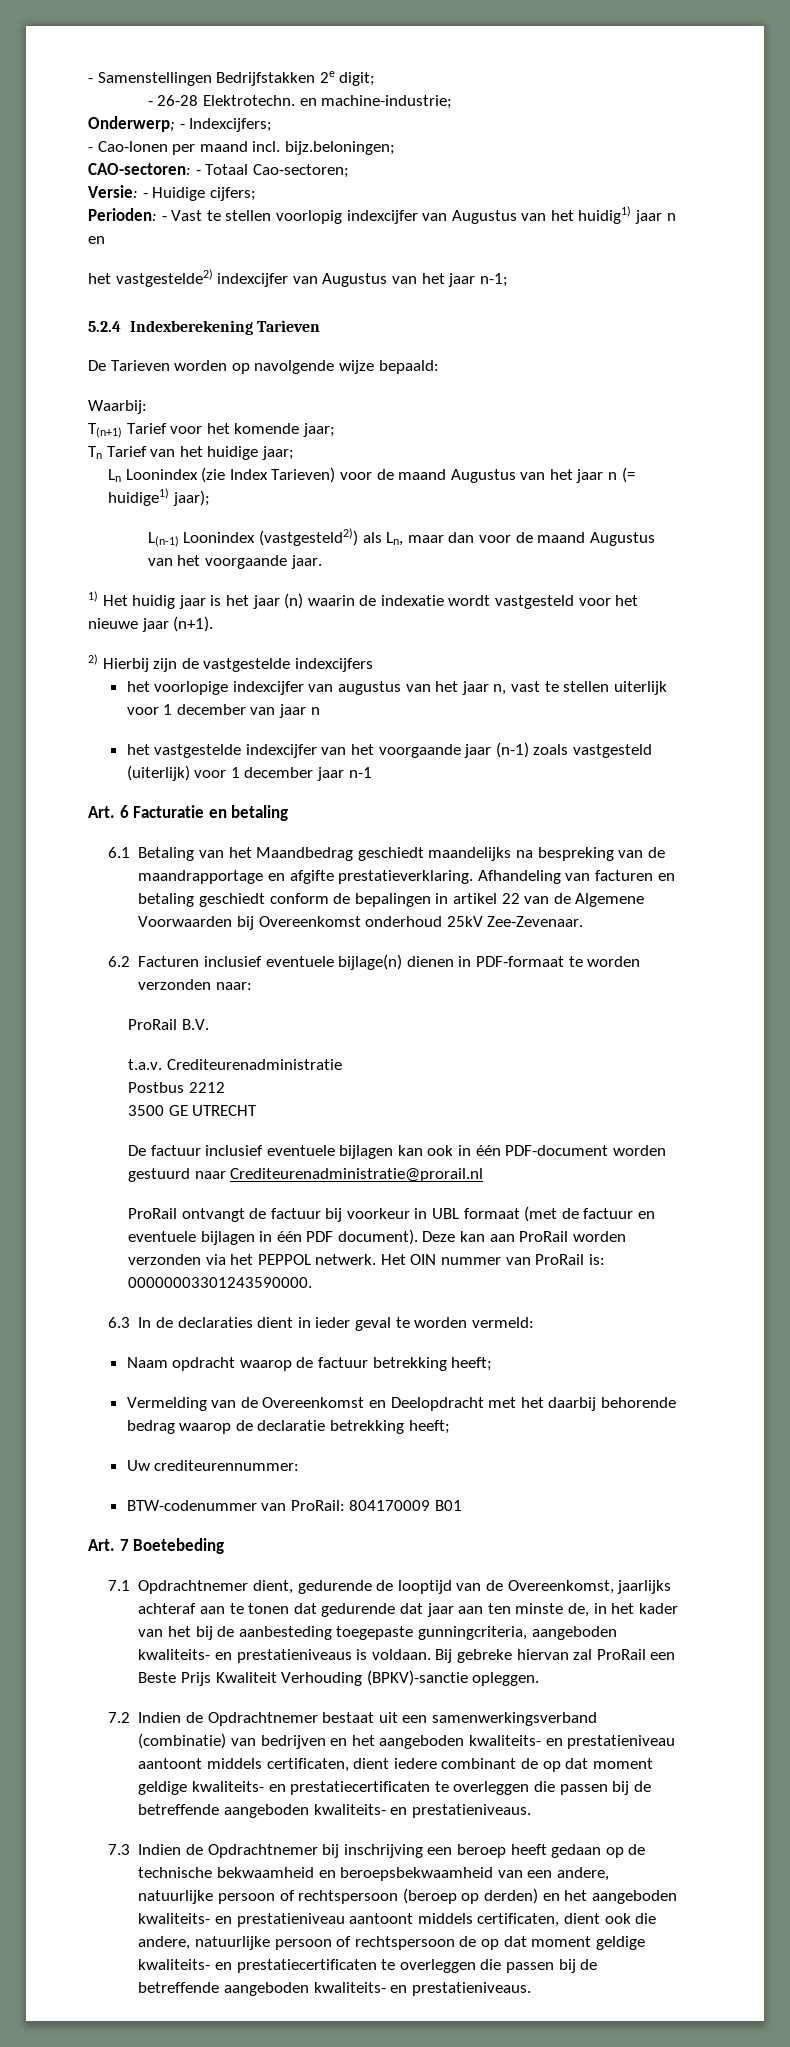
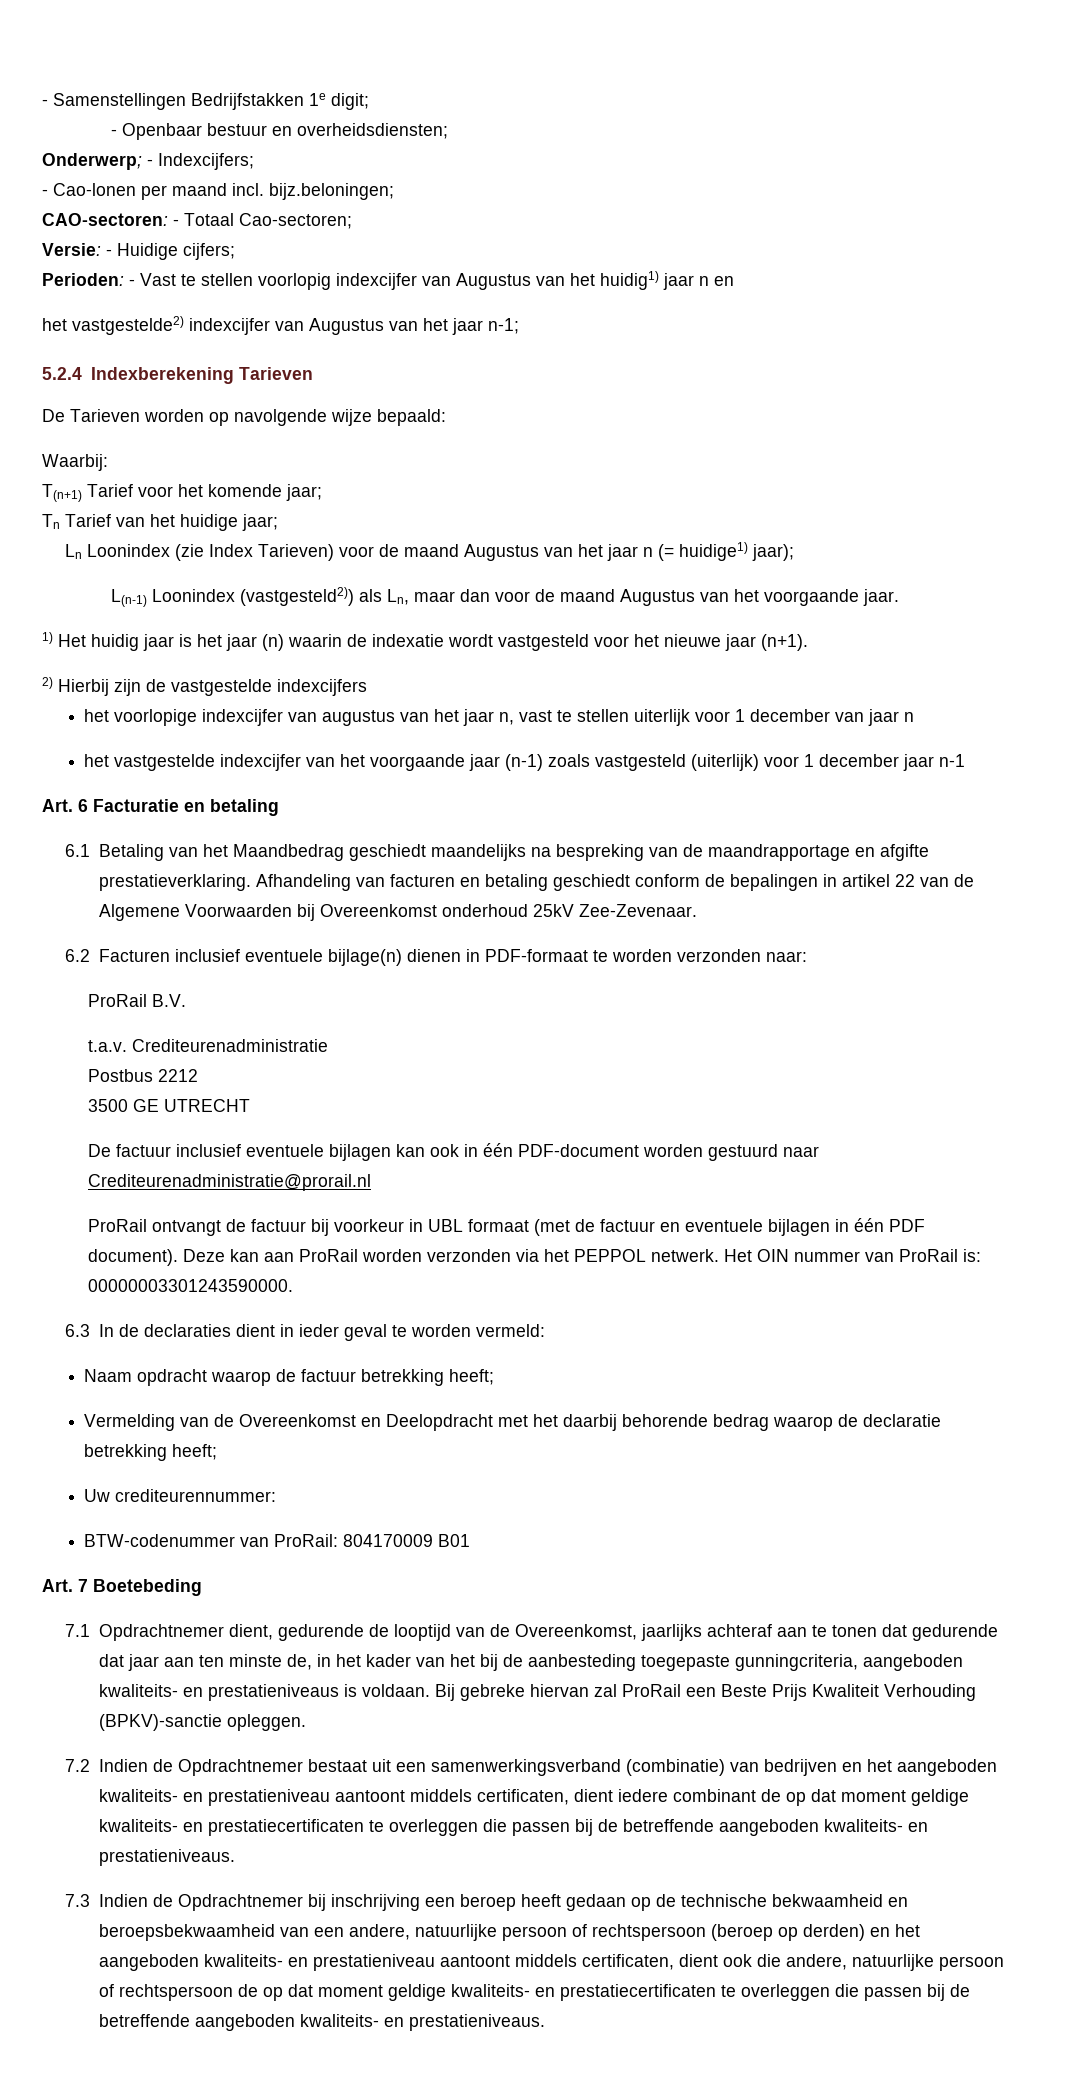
[319,71,335,83] 2e -> [309,93,326,106] 1e
[157,95,453,109] 26-28 Elektrotechn. en machine-industrie; -> [122,123,449,140] Openbaar bestuur en overheidsdiensten;

